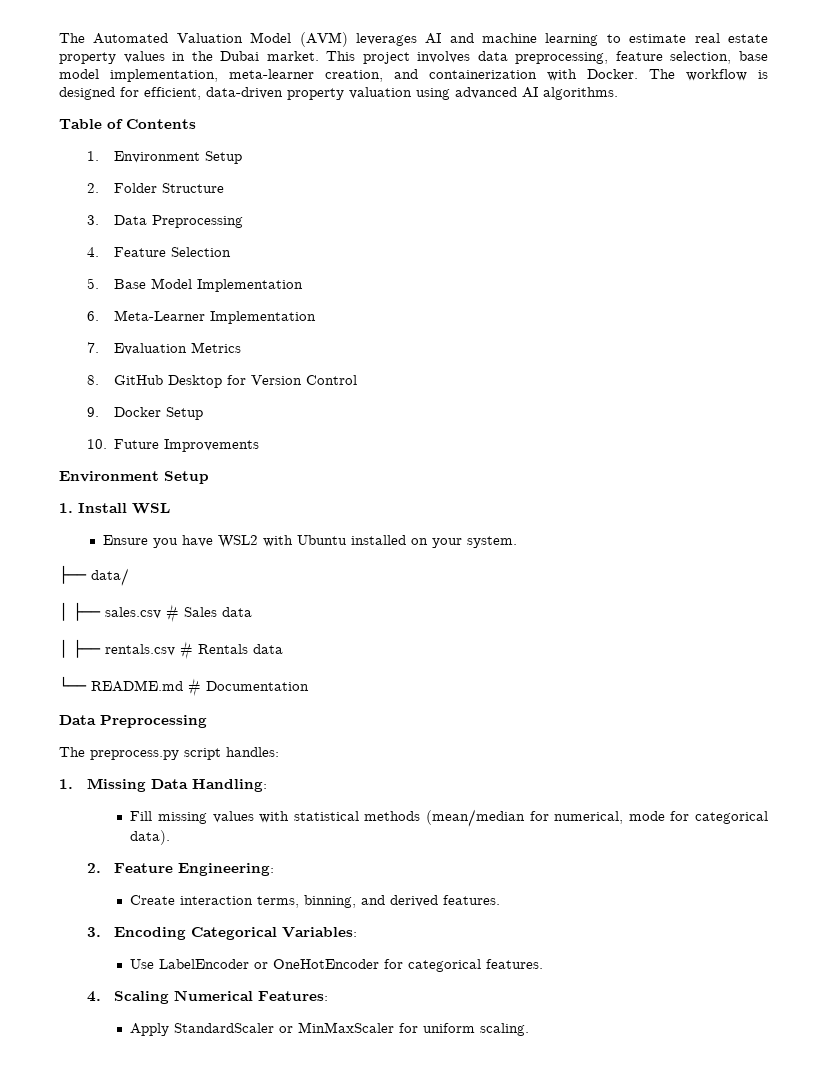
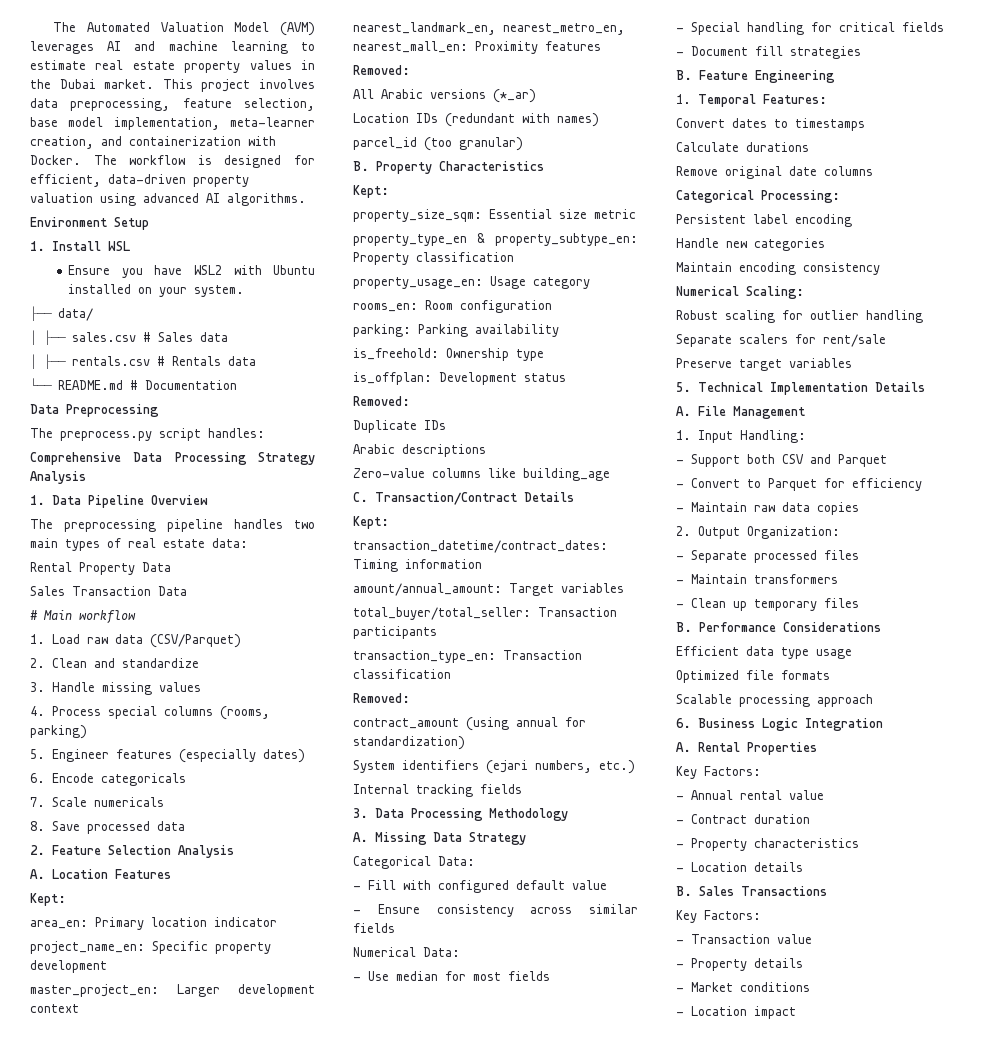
[59,119,196,129] [86,151,243,164] [86,183,225,193] [86,215,244,228] [86,247,232,257] [86,278,304,292] [86,310,317,324] [86,342,242,355] [86,375,358,388] [86,407,204,420] [86,439,260,452] // Table of Contents // 1. Environment Setup // 2. Folder Structure // 3. Data Preprocessing // 4. Feature Selection // 5. Base Model Implementation // 6. Meta-Learner Implementation // 7. Evaluation Metrics // 8. GitHub Desktop for Version Control // 9. Docker Setup // 10. Future Improvements -> (306, 199) none
[59,778,267,792] [130,809,769,827] [130,830,171,845] [86,863,275,876] [130,895,501,908] [86,927,358,940] [130,959,544,972] [86,990,329,1004] [130,1022,530,1036] 1. Missing Data Handling: // Fill missing values with statistical methods (mean/median for numerical, mode for categorical data). // 2. Feature Engineering: // Create interaction terms, binning, and derived features. // 3. Encoding Categorical Variables: // Use LabelEncoder or OneHotEncoder for categorical features. // 4. Scaling Numerical Features: // Apply StandardScaler or MinMaxScaler for uniform scaling. -> [30,452,315,465] [30,471,86,484] [30,495,208,508] [30,519,315,532] [30,538,248,551] [30,562,171,575] [30,586,187,596] [30,610,136,624] [30,634,241,648] [30,658,199,668] [30,682,201,695] [30,706,270,720] [30,725,87,739] [30,749,305,763] [30,773,186,786] [30,797,164,807] [30,821,185,834] [30,845,234,858] [30,869,171,879] [30,893,66,906] [30,917,277,930] [30,941,271,954] [30,960,107,973] [30,984,315,997] [30,1004,79,1013] [353,22,625,35] [353,41,601,54] [353,65,410,75] [353,89,536,103] [353,113,599,127] [353,137,523,151] [353,161,544,174] [353,185,389,198] [353,209,636,222] [353,233,638,246] [353,252,514,265] [353,276,590,289] [353,300,552,313] [353,324,559,337] [353,348,544,361] [353,372,566,385] [353,396,410,406] [353,420,446,433] [353,444,486,457] [353,468,610,481] [353,492,574,505] [353,516,389,529] [353,540,608,553] [353,559,482,572] [353,583,624,596] [353,607,617,620] [353,626,437,639] [353,650,582,663] [353,669,451,679] [353,693,410,703] [353,717,586,731] [353,736,465,750] [353,760,635,774] [353,784,522,797] [353,808,568,821] [353,832,526,845] [353,856,475,869] [353,880,607,893] [353,904,638,917] [353,923,395,933] [353,947,460,957] [353,971,550,981] [676,22,944,35] [676,46,861,59] [676,70,835,83] [676,94,827,107] [676,118,865,131] [676,142,809,152] [676,166,873,179] [676,190,840,203] [676,214,852,227] [676,238,825,251] [676,262,880,275] [676,286,804,299] [676,310,923,323] [676,334,886,347] [676,358,852,371] [676,382,925,395] [676,406,805,419] [676,430,806,443] [676,454,887,467] [676,478,922,491] [676,502,859,515] [676,526,840,539] [676,550,859,563] [676,574,838,584] [676,598,859,611] [676,622,881,632] [676,646,852,659] [676,670,830,683] [676,694,873,707] [676,718,883,731] [676,742,817,755] [676,766,761,779] [676,790,824,800] [676,814,810,824] [676,838,859,851] [676,862,803,872] [676,886,827,896] [676,910,761,923] [676,934,812,944] [676,958,803,971] [676,982,810,992] [676,1006,796,1019] Comprehensive Data Processing Strategy Analysis // 1. Data Pipeline Overview // The preprocessing pipeline handles two main types of real estate data: // Rental Property Data // Sales Transaction Data // # Main workflow // 1. Load raw data (CSV/Parquet) // 2. Clean and standardize // 3. Handle missing values // 4. Process special columns (rooms, parking) // 5. Engineer features (especially dates) // 6. Encode categoricals // 7. Scale numericals // 8. Save processed data // 2. Feature Selection Analysis // A. Location Features // Kept: // area_en: Primary location indicator // project_name_en: Specific property development // master_project_en: Larger development context // nearest_landmark_en, nearest_metro_en, nearest_mall_en: Proximity features // Removed: // All Arabic versions (*_ar) // Location IDs (redundant with names) // parcel_id (too granular) // B. Property Characteristics // Kept: // property_size_sqm: Essential size metric // property_type_en & property_subtype_en: Property classification // property_usage_en: Usage category // rooms_en: Room configuration // parking: Parking availability // is_freehold: Ownership type // is_offplan: Development status // Removed: // Duplicate IDs // Arabic descriptions // Zero-value columns like building_age // C. Transaction/Contract Details // Kept: // transaction_datetime/contract_dates: Timing information // amount/annual_amount: Target variables // total_buyer/total_seller: Transaction participants // transaction_type_en: Transaction classification // Removed: // contract_amount (using annual for standardization) // System identifiers (ejari numbers, etc.) // Internal tracking fields // 3. Data Processing Methodology // A. Missing Data Strategy // Categorical Data: // - Fill with configured default value // - Ensure consistency across similar fields // Numerical Data: // - Use median for most fields // - Special handling for critical fields // - Document fill strategies // B. Feature Engineering // 1. Temporal Features: // Convert dates to timestamps // Calculate durations // Remove original date columns // Categorical Processing: // Persistent label encoding // Handle new categories // Maintain encoding consistency // Numerical Scaling: // Robust scaling for outlier handling // Separate scalers for rent/sale // Preserve target variables // 5. Technical Implementation Details // A. File Management // 1. Input Handling: // - Support both CSV and Parquet // - Convert to Parquet for efficiency // - Maintain raw data copies // 2. Output Organization: // - Separate processed files // - Maintain transformers // - Clean up temporary files // B. Performance Considerations // Efficient data type usage // Optimized file formats // Scalable processing approach // 6. Business Logic Integration // A. Rental Properties // Key Factors: // - Annual rental value // - Contract duration // - Property characteristics // - Location details // B. Sales Transactions // Key Factors: // - Transaction value // - Property details // - Market conditions // - Location impact

